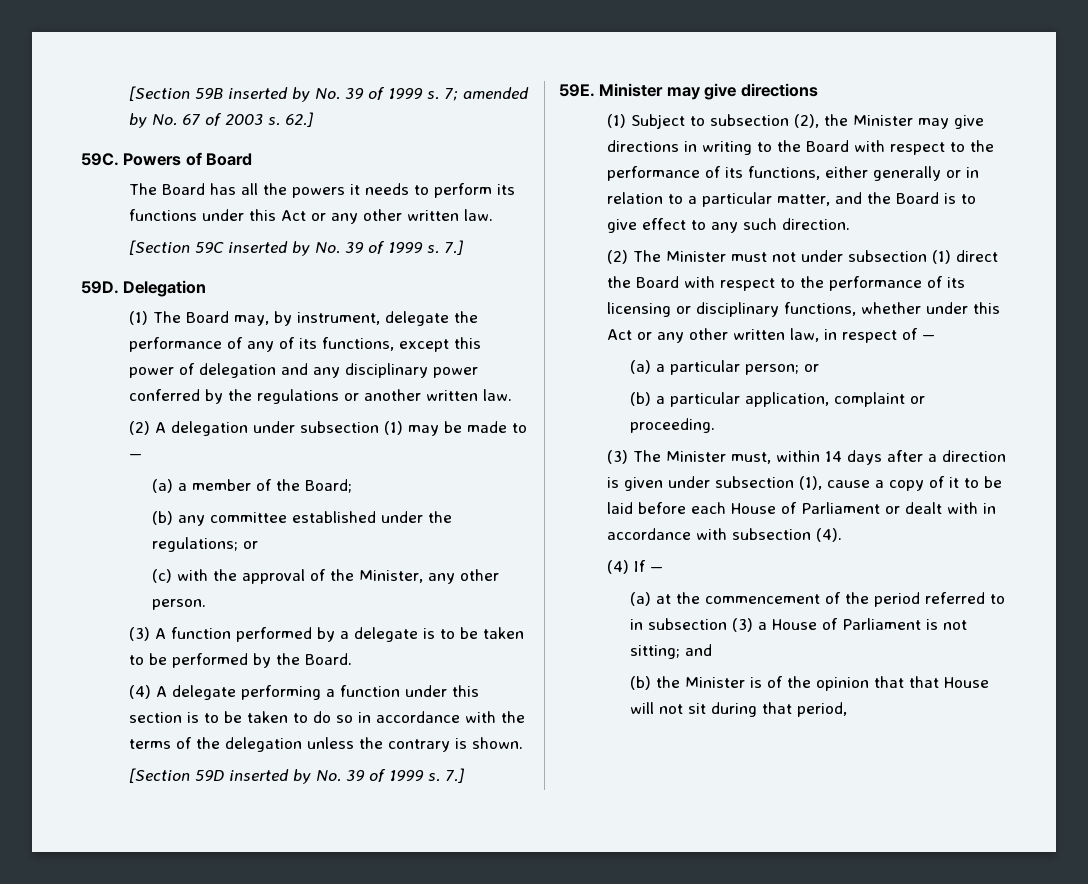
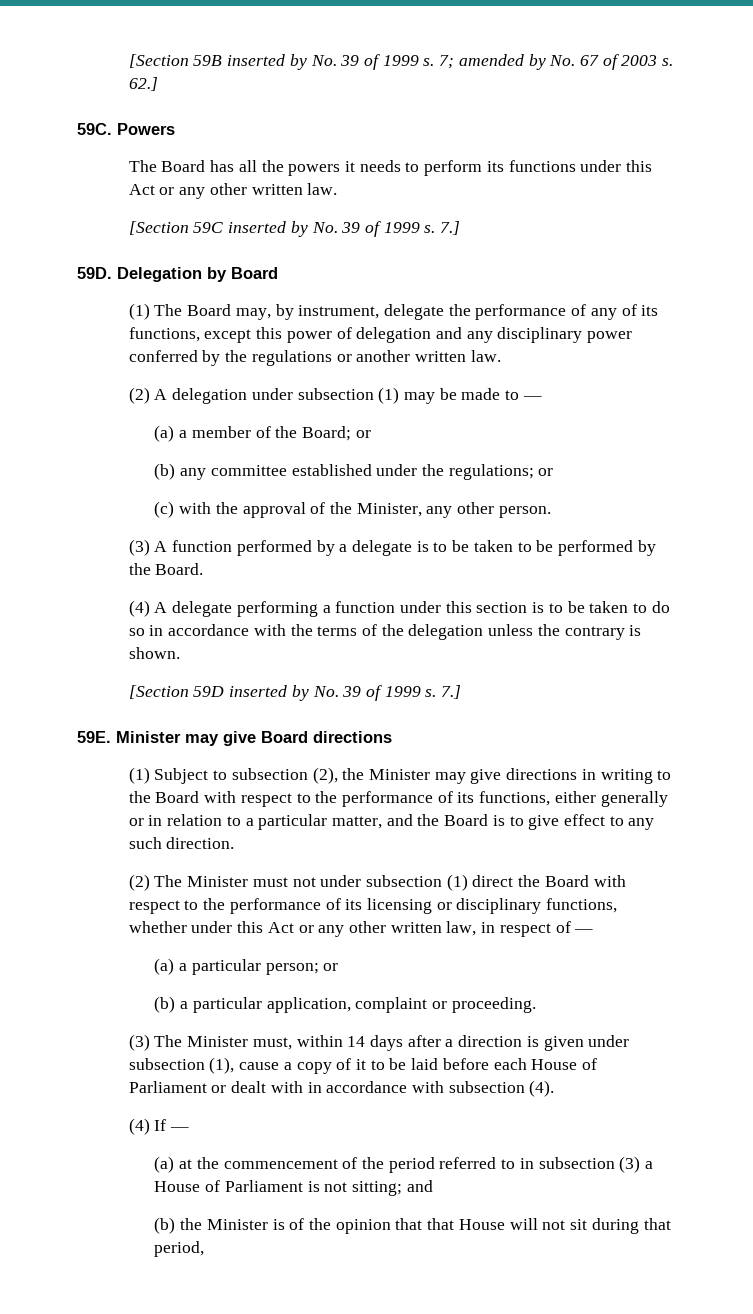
[185,152,253,166] of Board -> (175, 129) none
(207, 288) none -> [207,267,278,282] by Board
(353, 486) none -> [355,430,371,438] or
(737, 91) none -> [261,731,308,743] Board

